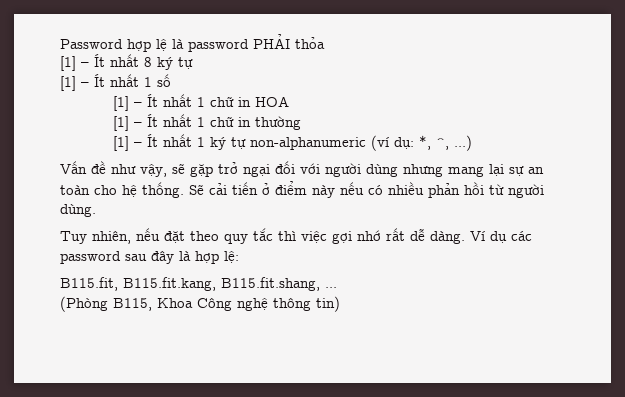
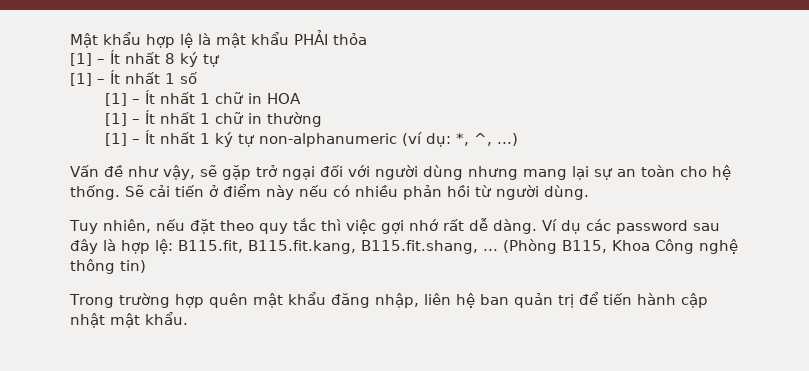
[60,39,123,49] Password -> [70,32,141,48] Mật khẩu
[188,39,249,52] password -> [216,32,289,48] mật khẩu
(239, 257) // -> (173, 246) none
(337, 287) // -> (498, 250) none
(340, 304) none -> [69,292,708,308] [70,312,188,328] // Trong trường hợp quên mật khẩu đăng nhập, liên hệ ban quản trị để tiến hành cập nhật mật khẩu.

